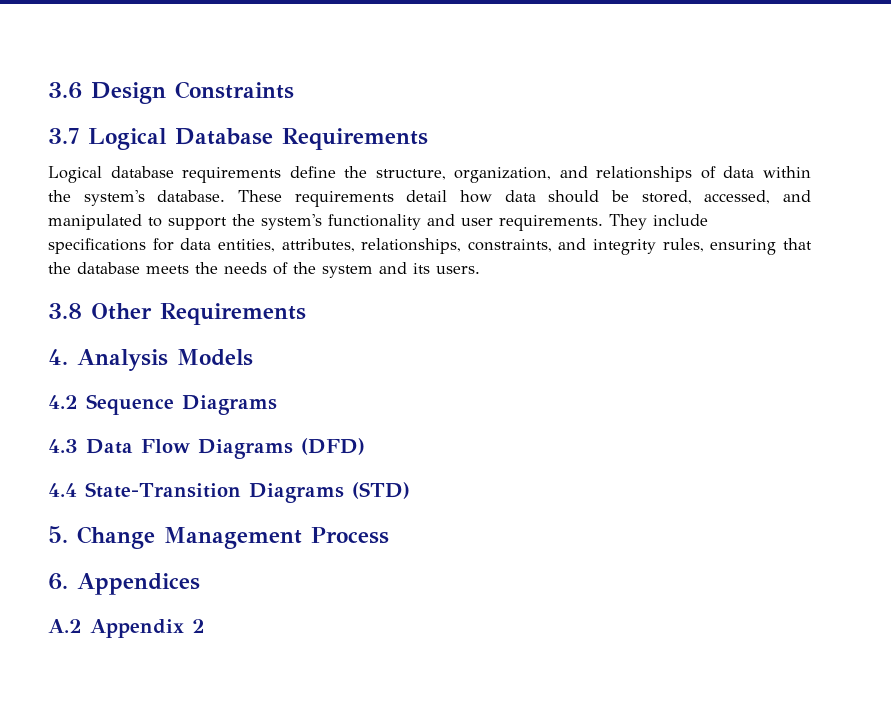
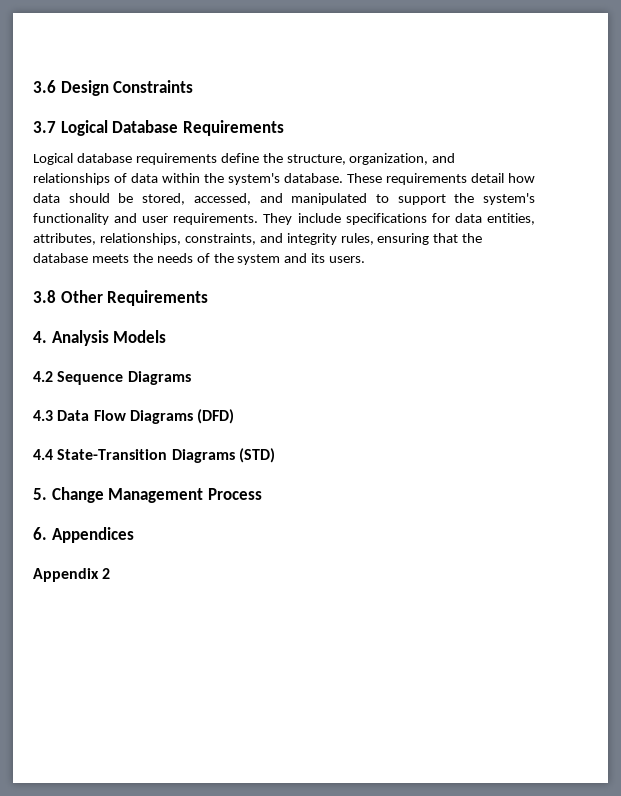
[48,619,82,633] A.2 -> (134, 535) none

